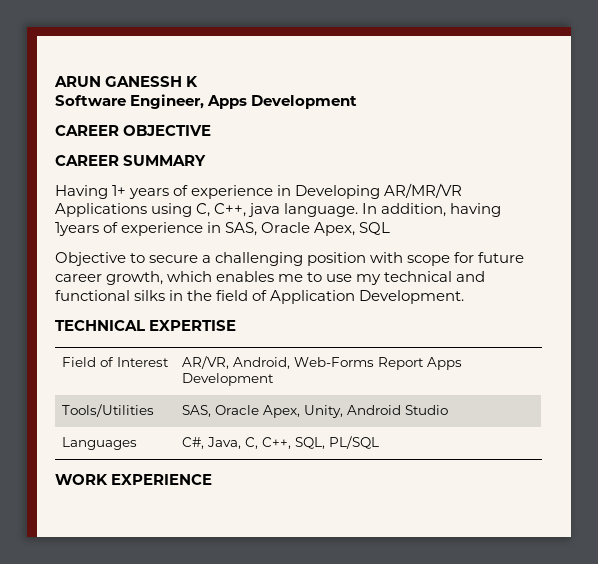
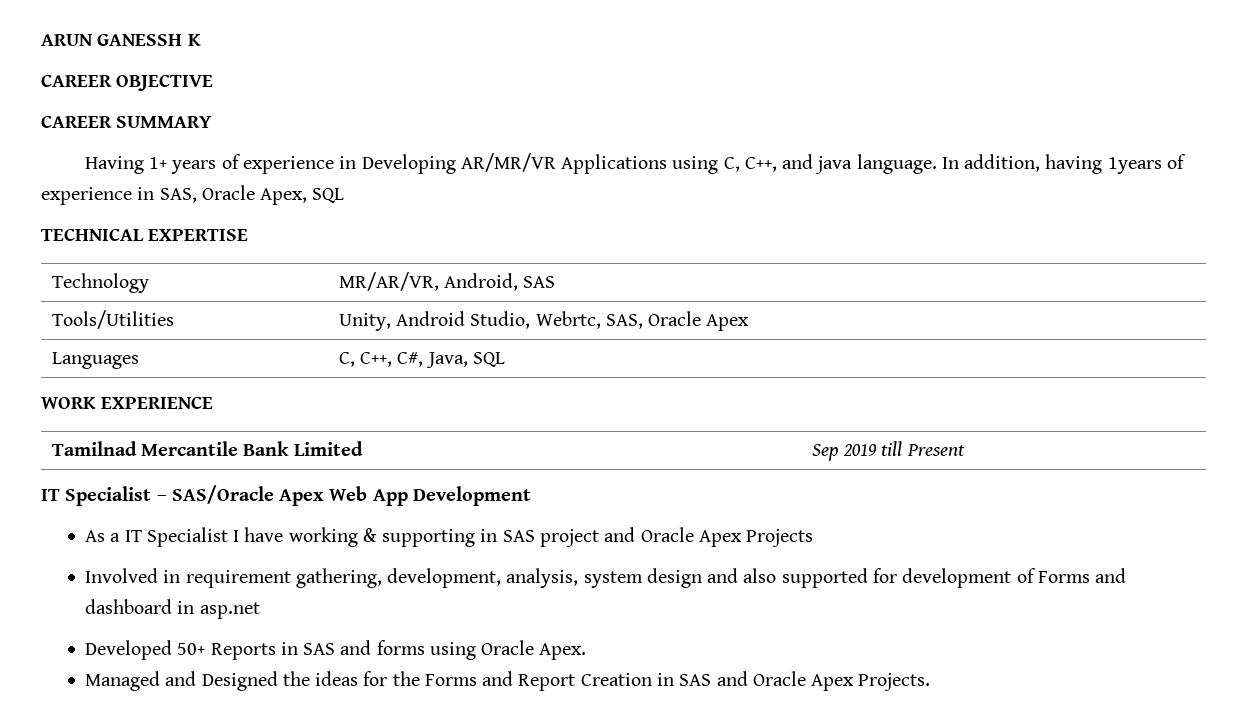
[55,94,358,109] // Software Engineer, Apps Development -> (201, 40) none
(247, 210) none -> [782,154,814,169] and
[55,252,525,266] [55,271,486,285] [55,290,465,304] [55,320,237,331] [61,357,169,367] [181,356,462,370] [181,373,274,386] [61,404,154,417] [181,405,448,418] [61,437,137,450] [181,436,379,449] [55,474,213,485] Objective to secure a challenging position with scope for future career growth, which enables me to use my technical and functional silks in the field of Application Development. // TECHNICAL EXPERTISE // Field of Interest | AR/VR, Android, Web-Forms Report Apps Development // Tools/Utilities | SAS, Oracle Apex, Unity, Android Studio // Languages | C#, Java, C, C++, SQL, PL/SQL // WORK EXPERIENCE -> [41,228,249,241] [51,273,149,293] [338,272,556,291] [51,310,174,329] [338,311,750,331] [51,352,139,369] [338,352,505,368] [41,396,214,409] [51,441,363,456] [811,441,965,461] [41,485,531,506] [85,527,814,547] [85,568,1127,588] [85,599,260,619] [85,640,587,660] [85,671,931,691] TECHNICAL EXPERTISE // Technology | MR/AR/VR, Android, SAS // Tools/Utilities | Unity, Android Studio, Webrtc, SAS, Oracle Apex // Languages | C, C++, C#, Java, SQL // WORK EXPERIENCE // Tamilnad Mercantile Bank Limited | Sep 2019 till Present // IT Specialist – SAS/Oracle Apex Web App Development // As a IT Specialist I have working & supporting in SAS project and Oracle Apex Projects // Involved in requirement gathering, development, analysis, system design and also supported for development of Forms and dashboard in asp.net // Developed 50+ Reports in SAS and forms using Oracle Apex. // Managed and Designed the ideas for the Forms and Report Creation in SAS and Oracle Apex Projects.

